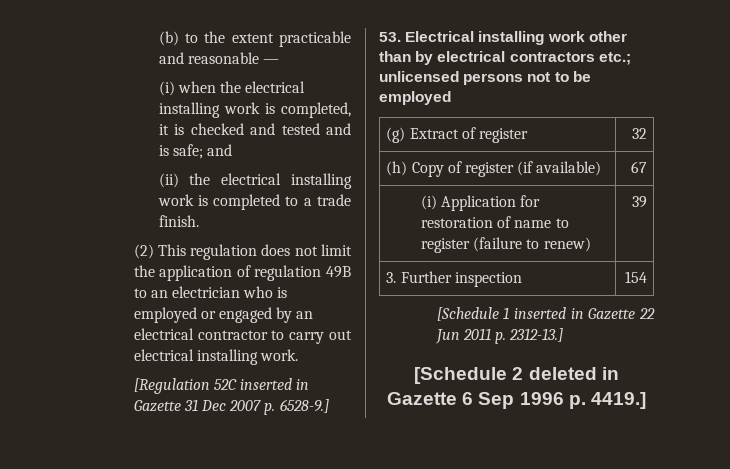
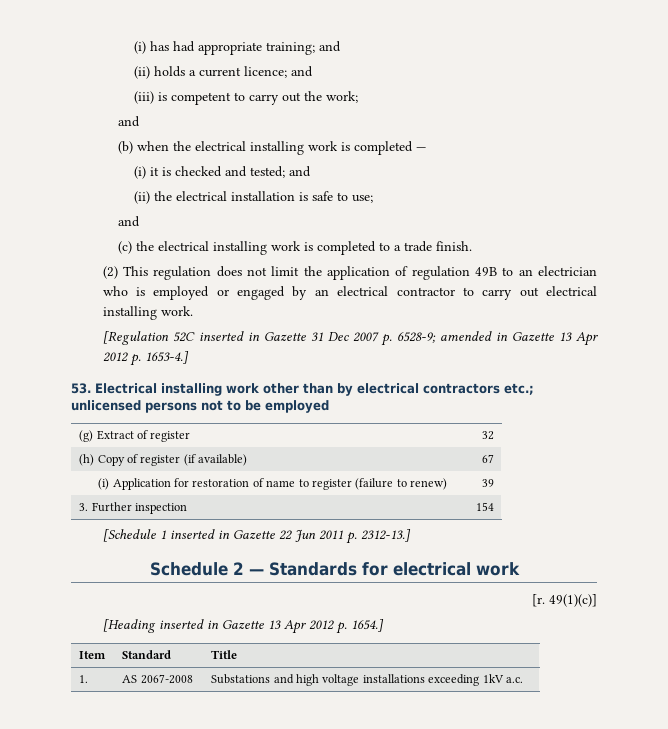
[158,31,351,47] [158,52,279,64] [158,81,175,96] (b) to the extent practicable and reasonable — // (i) -> [134,41,342,55] [134,66,314,79] [134,91,359,105] [118,116,141,127] [118,141,134,154] (i) has had appropriate training; and // (ii) holds a current licence; and // (iii) is competent to carry out the work; // and // (b)
[281,102,351,118] completed, -> [354,141,427,155] [134,166,147,179] completed — // (i)
[281,123,351,135] [158,144,203,159] tested and is safe; -> [250,166,286,178] tested;
(282, 179) none -> [231,191,374,203] [118,216,141,227] [118,241,210,254] installation is safe to use; // and // (c) the electrical
[279,399,329,413] 6528-9.] -> [396,331,599,346] [102,351,189,366] 6528-9; amended in Gazette 13 Apr 2012 p. 1653-4.]
[414,367,619,384] [387,392,646,409] [Schedule 2 deleted in Gazette 6 Sep 1996 p. 4419.] -> [149,562,520,576] [532,594,597,607] [102,619,384,634] [79,651,107,659] [122,650,172,659] [211,650,238,659] [79,675,89,683] [122,674,193,684] [211,674,523,686] Schedule 2 — Standards for electrical work // [r. 49(1)(c)] // [Heading inserted in Gazette 13 Apr 2012 p. 1654.] // Item | Standard | Title // 1. | AS 2067-2008 | Substations and high voltage installations exceeding 1kV a.c.

